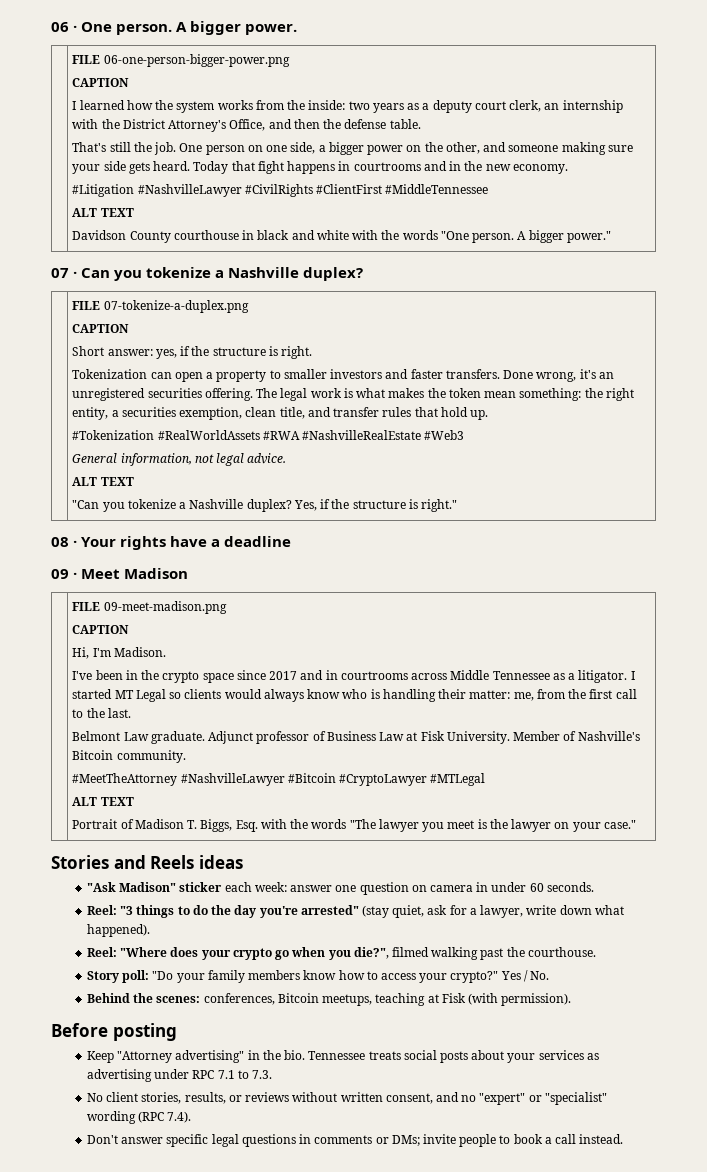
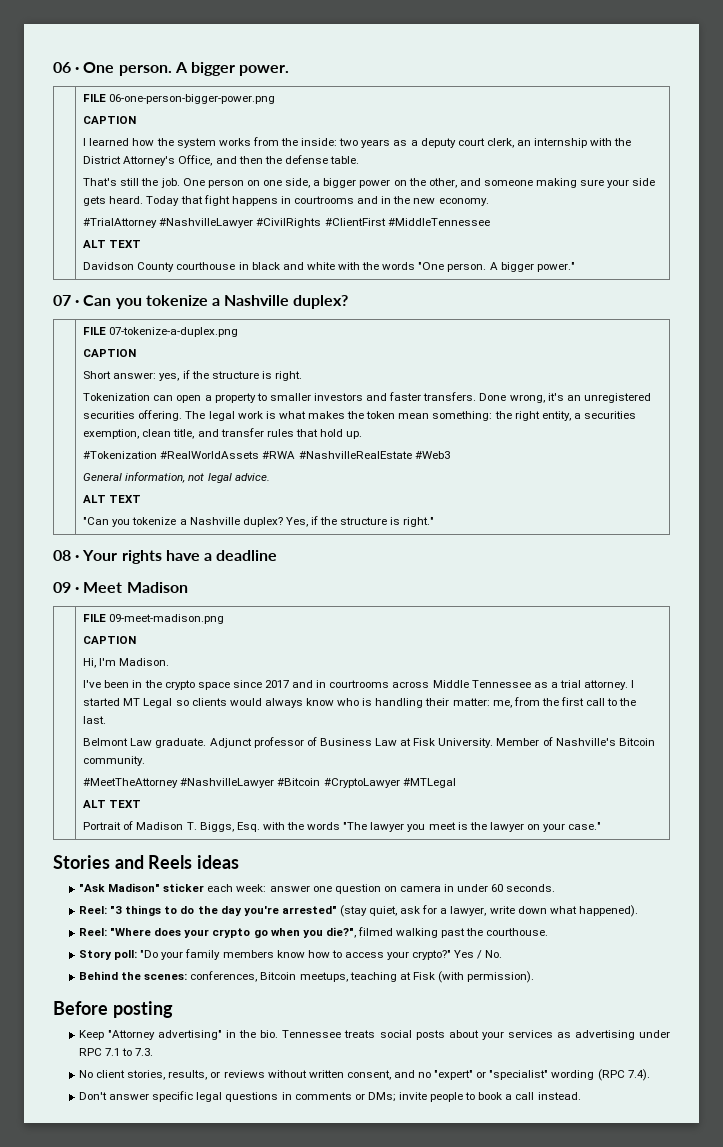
[72,184,135,197] #Litigation -> [83,218,158,228] #TrialAttorney
[578,670,628,683] litigator. -> [559,680,629,690] trial attorney.

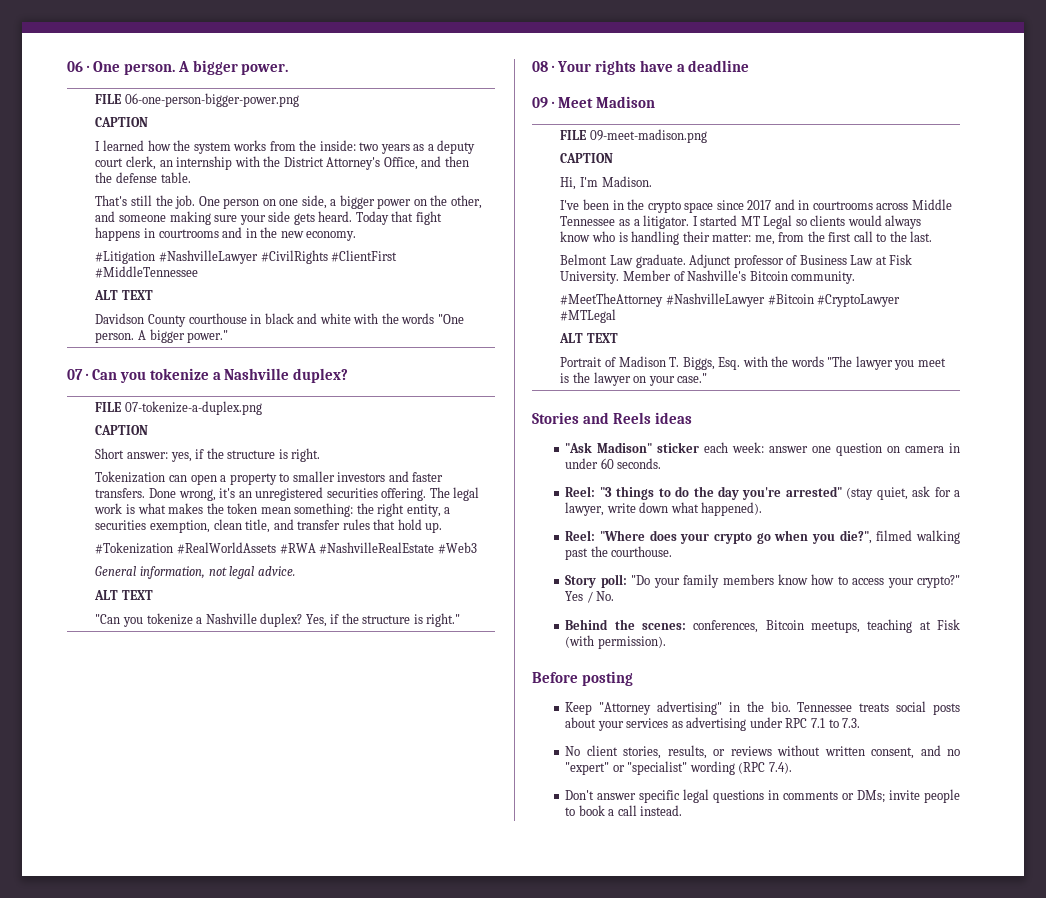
[83,218,158,228] #TrialAttorney -> [95,251,156,264] #Litigation
[559,680,629,690] trial attorney. -> [643,215,690,229] litigator.

